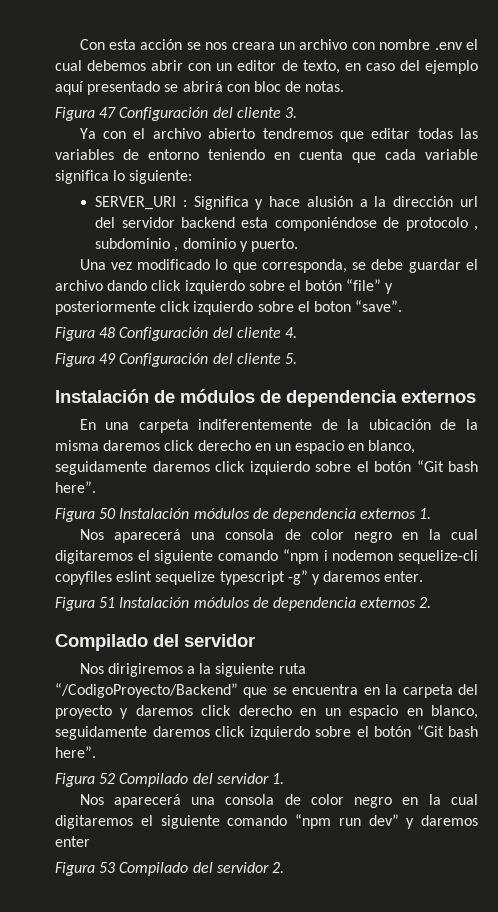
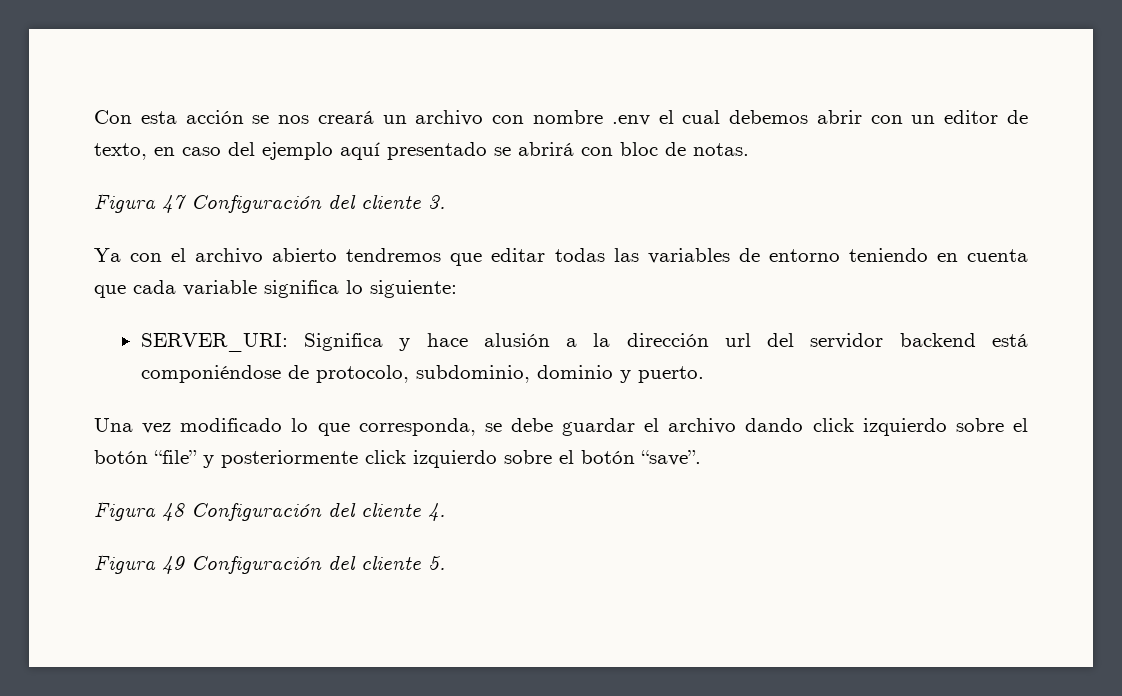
[231,42,275,50] creara -> [317,111,374,124] creará
[95,196,187,210] SERVER_URI : -> [140,333,288,352] SERVER_URI:
[241,217,269,228] esta -> [991,334,1028,347] está
[405,217,478,231] [95,238,179,252] protocolo , subdominio , -> [315,365,530,383] protocolo, subdominio,
[313,301,351,312] boton -> [581,450,635,464] botón
[55,389,476,407] [79,419,478,433] [55,440,416,454] [55,460,478,475] [55,481,96,493] [55,508,432,522] [79,529,478,543] [55,549,479,564] [55,570,424,585] [55,597,432,611] [55,634,255,651] [79,663,306,677] [55,683,478,698] [55,705,479,719] [55,725,478,740] [55,746,96,758] [55,773,284,787] [79,794,478,808] [55,814,478,829] [55,836,90,847] [55,862,284,876] // Instalación de módulos de dependencia externos // En una carpeta indiferentemente de la ubicación de la misma daremos click derecho en un espacio en blanco, seguidamente daremos click izquierdo sobre el botón “Git bash here”. // Figura 50 Instalación módulos de dependencia externos 1. // Nos aparecerá una consola de color negro en la cual digitaremos el siguiente comando “npm i nodemon sequelize-cli copyfiles eslint sequelize typescript -g” y daremos enter. // Figura 51 Instalación módulos de dependencia externos 2. // Compilado del servidor // Nos dirigiremos a la siguiente ruta “/CodigoProyecto/Backend” que se encuentra en la carpeta del proyecto y daremos click derecho en un espacio en blanco, seguidamente daremos click izquierdo sobre el botón “Git bash here”. // Figura 52 Compilado del servidor 1. // Nos aparecerá una consola de color negro en la cual digitaremos el siguiente comando “npm run dev” y daremos enter // Figura 53 Compilado del servidor 2. -> (445, 563) none

